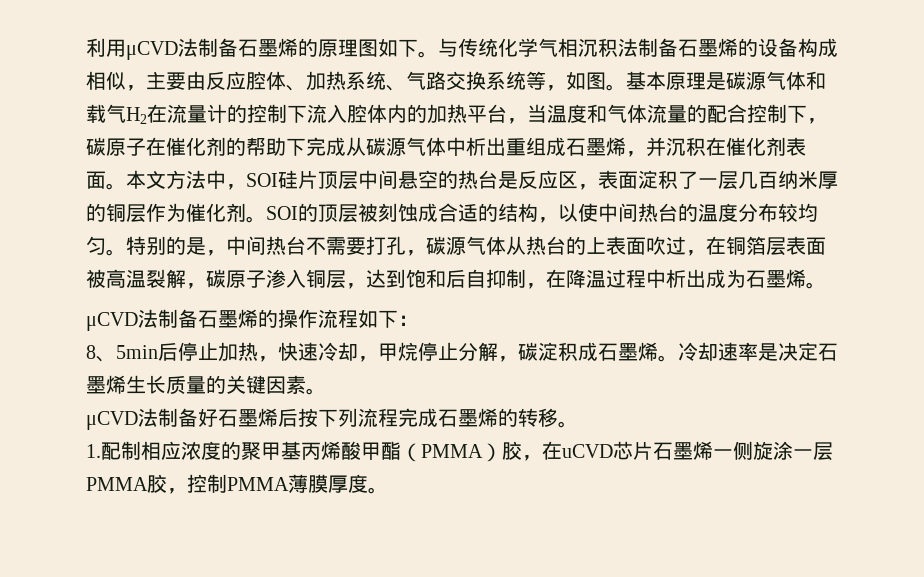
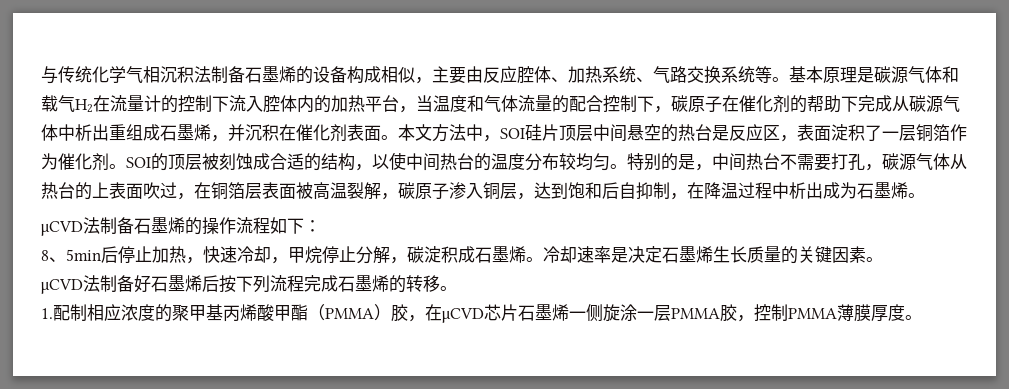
[86,38,438,60] 利用μCVD法制备石墨烯的原理图如下。 -> (41, 75) none
[546,71,606,91] ，如图 -> (772, 74) none
[738,170,838,189] [86,203,146,223] 几百纳米厚的铜层 -> [916,124,950,142] 铜箔
[562,444,613,458] uCVD -> [442,308,484,323] μCVD

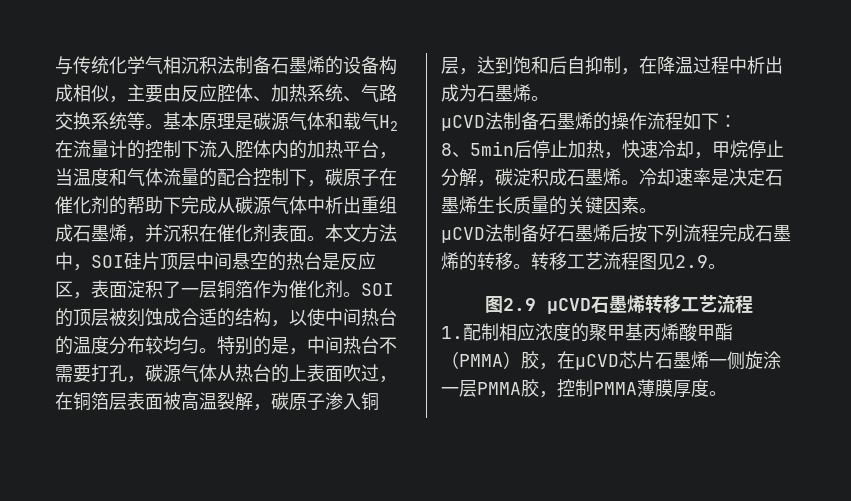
(457, 288) none -> [531,252,726,270] [484,295,753,314] 转移工艺流程图见2.9。 // 图2.9 μCVD石墨烯转移工艺流程

